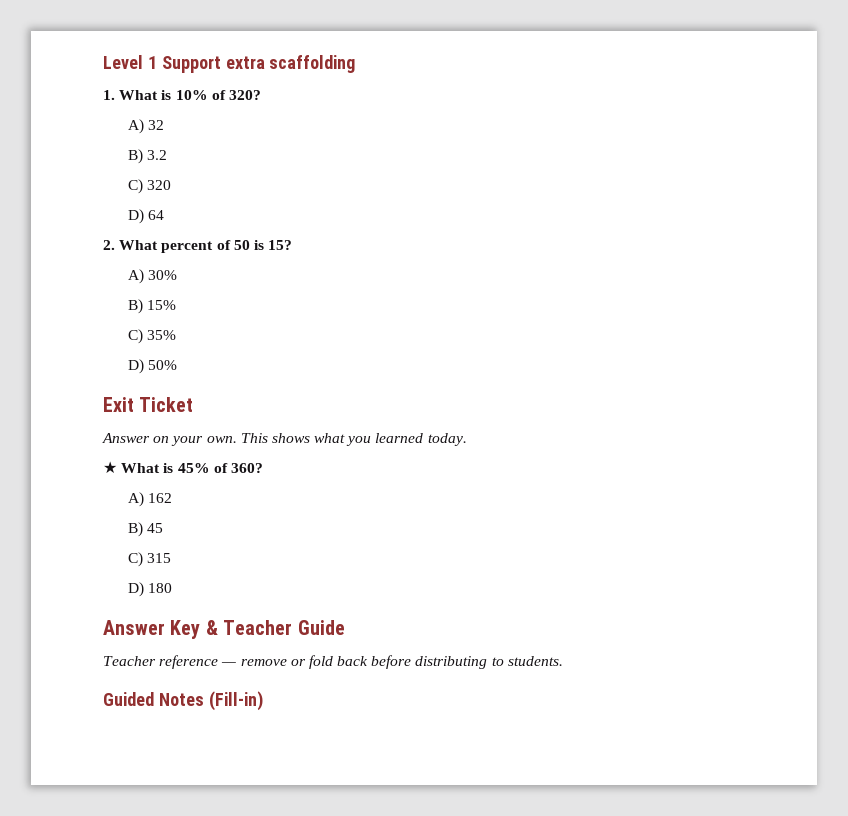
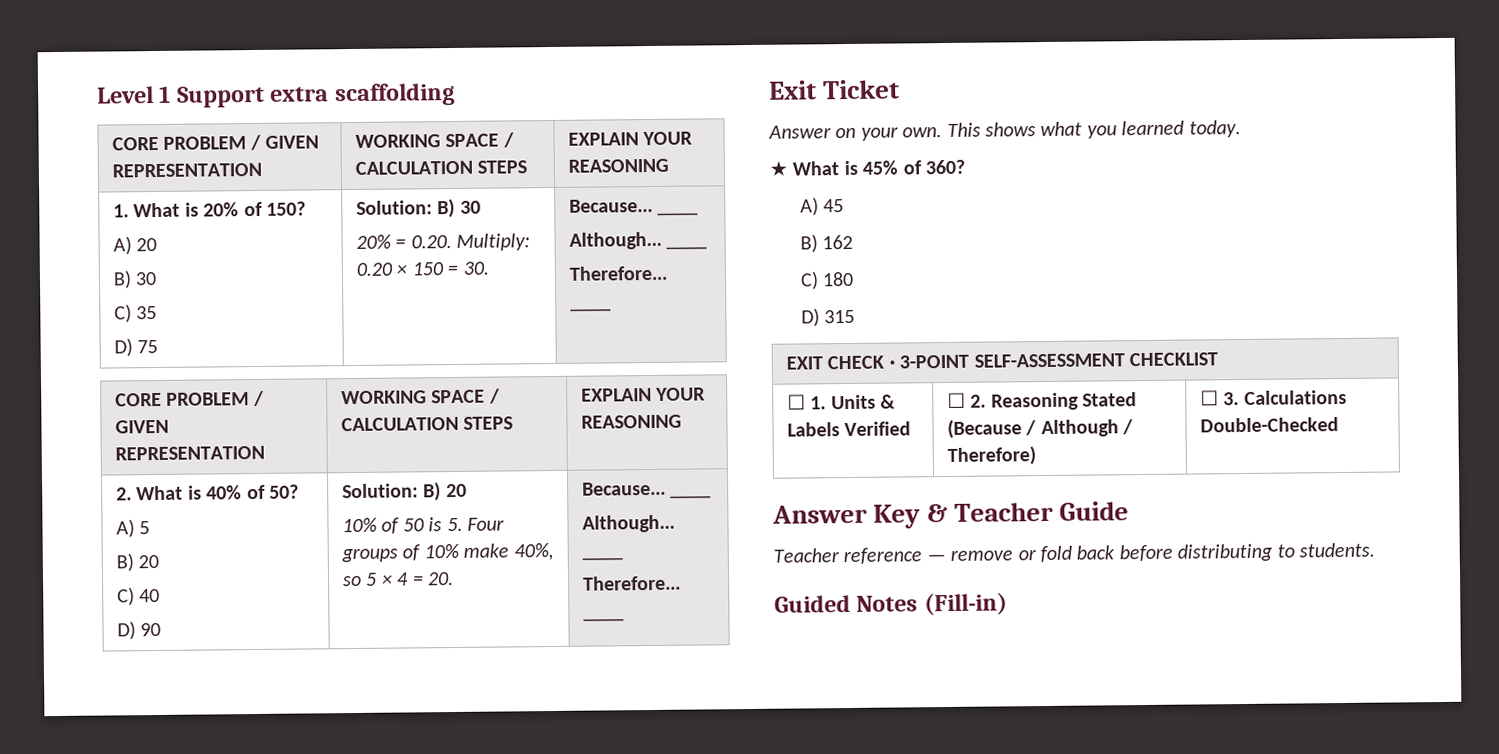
[103,90,261,100] [128,119,165,134] [128,149,168,164] [128,179,172,194] [128,209,165,224] [103,240,293,253] [128,269,178,284] [128,299,177,314] [128,329,177,344] [128,359,178,374] // 1. What is 10% of 320? // A) 32 // B) 3.2 // C) 320 // D) 64 // 2. What percent of 50 is 15? // A) 30% // B) 15% // C) 35% // D) 50% -> [112,134,320,151] [112,162,263,178] [355,132,514,148] [355,160,528,175] [568,131,694,146] [568,158,670,173] [113,201,307,218] [113,236,158,255] [113,270,158,289] [114,304,158,323] [114,338,159,357] [356,198,481,219] [356,233,531,251] [356,261,489,276] [569,198,699,216] [569,231,708,250] [569,265,669,281] [570,307,612,312] [115,390,264,407] [115,419,170,434] [115,445,266,461] [341,388,500,405] [341,416,514,432] [581,387,707,402] [581,414,683,429] [116,484,300,501] [116,519,151,538] [116,553,160,572] [117,587,161,606] [117,621,162,640] [342,482,467,502] [342,517,506,534] [341,542,554,563] [342,572,455,587] [582,481,712,499] [582,514,676,533] [582,556,624,561] [583,575,682,591] [583,617,625,622] // CORE PROBLEM / GIVEN REPRESENTATION | WORKING SPACE / CALCULATION STEPS | EXPLAIN YOUR REASONING // 1. What is 20% of 150? // A) 20 // B) 30 // C) 35 // D) 75 | Solution: B) 30 // 20% = 0.20. Multiply: 0.20 × 150 = 30. | Because... ____ // Although... ____ // Therefore... ____ // CORE PROBLEM / GIVEN REPRESENTATION | WORKING SPACE / CALCULATION STEPS | EXPLAIN YOUR REASONING // 2. What is 40% of 50? // A) 5 // B) 20 // C) 40 // D) 90 | Solution: B) 20 // 10% of 50 is 5. Four groups of 10% make 40%, so 5 × 4 = 20. | Because... ____ // Although... ____ // Therefore... ____
(145, 499) none -> [823,199,845,213] [799,234,818,253] 45 // B)
[128,522,164,537] [128,552,172,567] [128,582,173,597] // B) 45 // C) 315 // D) 180 -> [799,271,855,290] [800,308,856,327] [786,352,1219,370] [787,394,897,410] [787,421,912,437] [947,392,1138,411] [947,419,1134,439] [947,446,1037,466] [1200,389,1347,406] [1200,417,1340,433] // C) 180 // D) 315 // EXIT CHECK · 3-POINT SELF-ASSESSMENT CHECKLIST // ☐ 1. Units & Labels Verified | ☐ 2. Reasoning Stated (Because / Although / Therefore) | ☐ 3. Calculations Double-Checked

